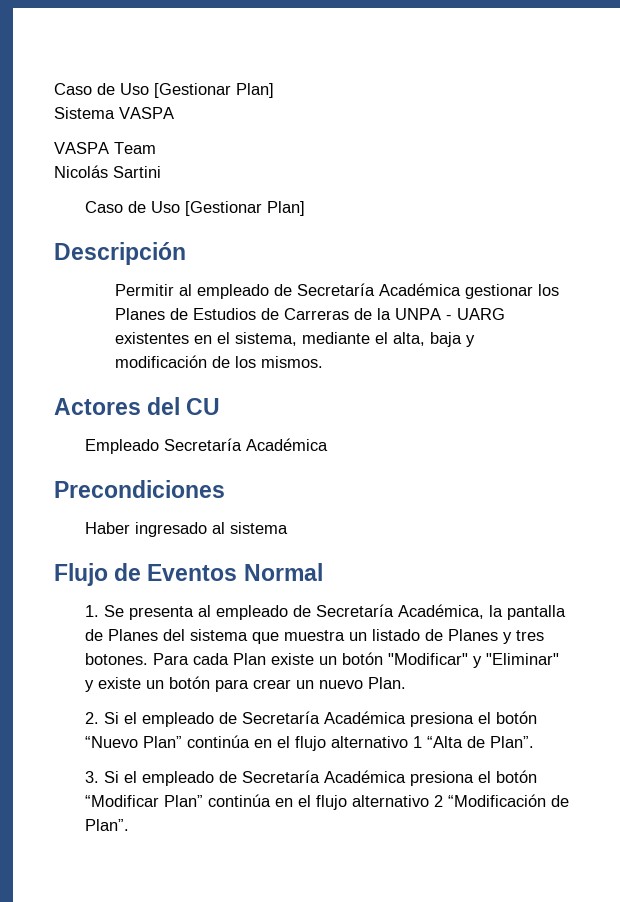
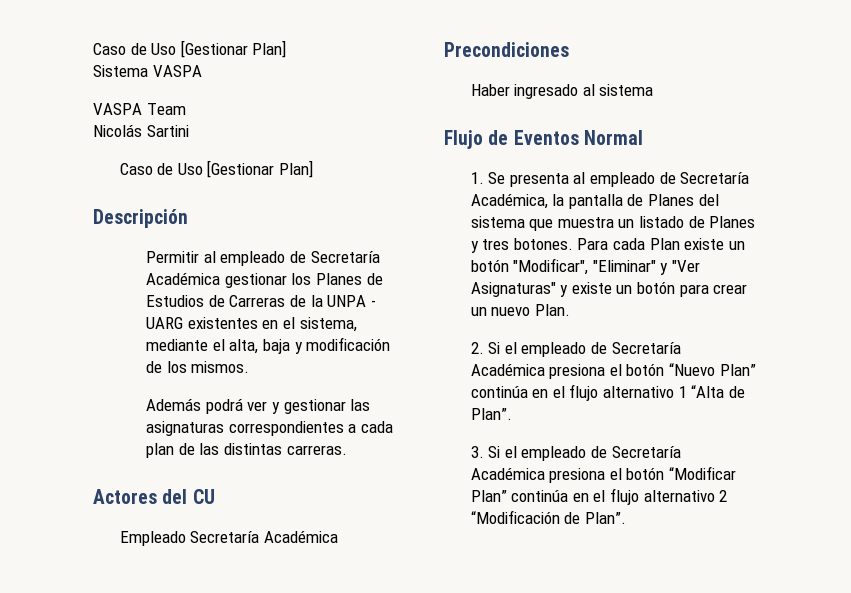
(324, 362) none -> [146,398,371,414] [146,421,393,436] [146,443,347,458] // Además podrá ver y gestionar las asignaturas correspondientes a cada plan de las distintas carreras.
[387,653,559,668] "Modificar" y "Eliminar" -> [513,258,700,275] [470,282,556,297] "Modificar", "Eliminar" y "Ver Asignaturas"

